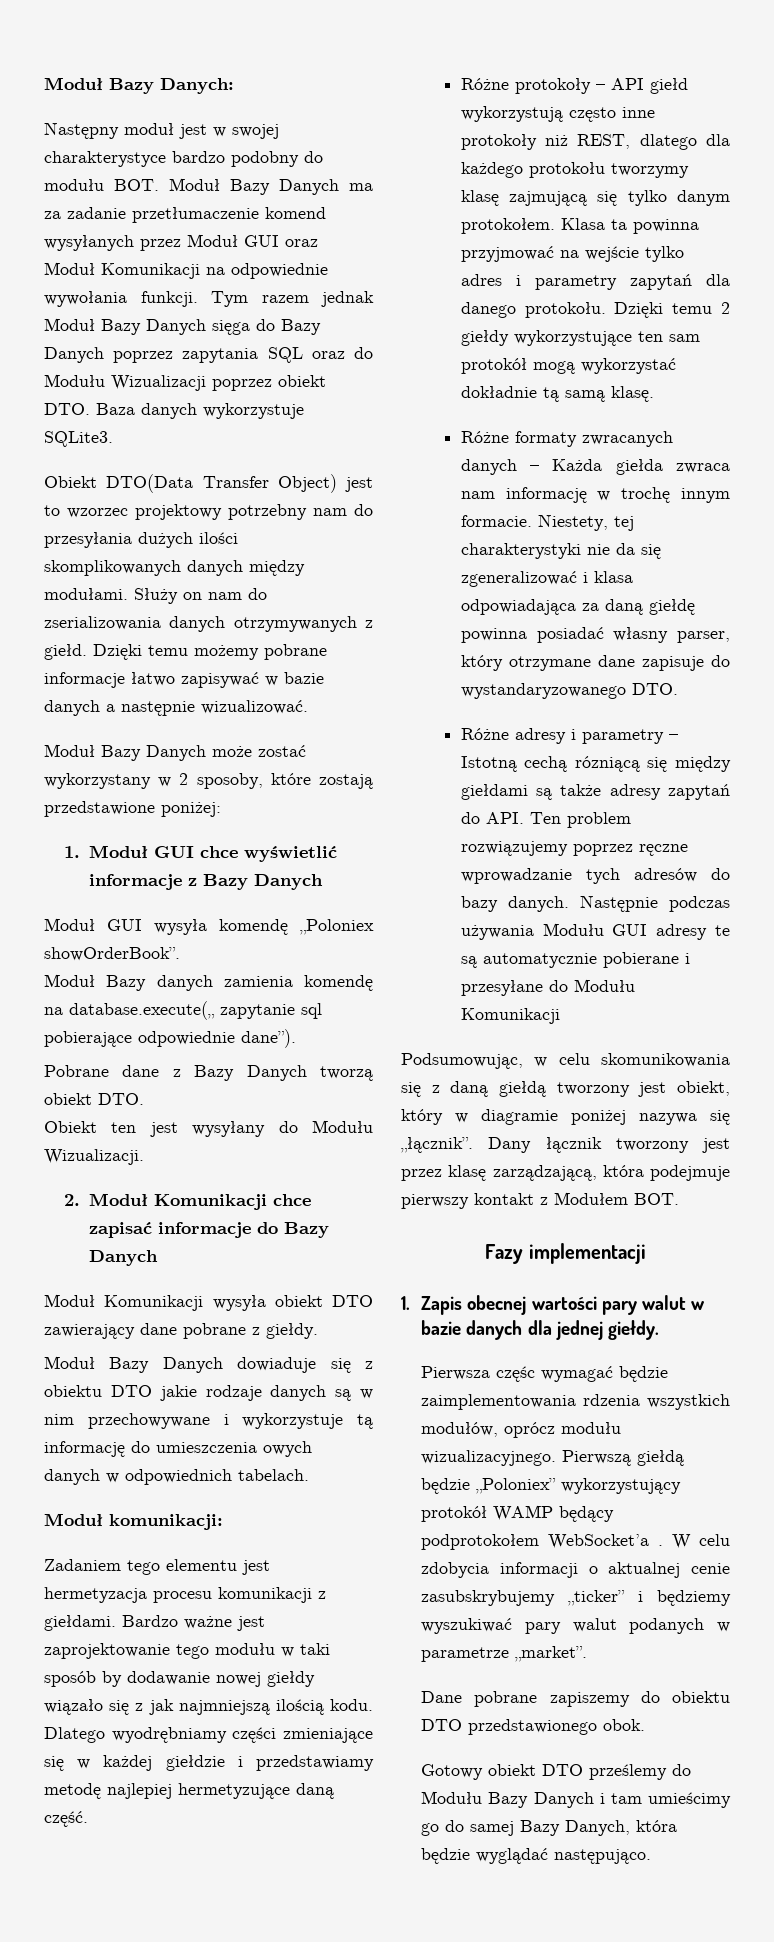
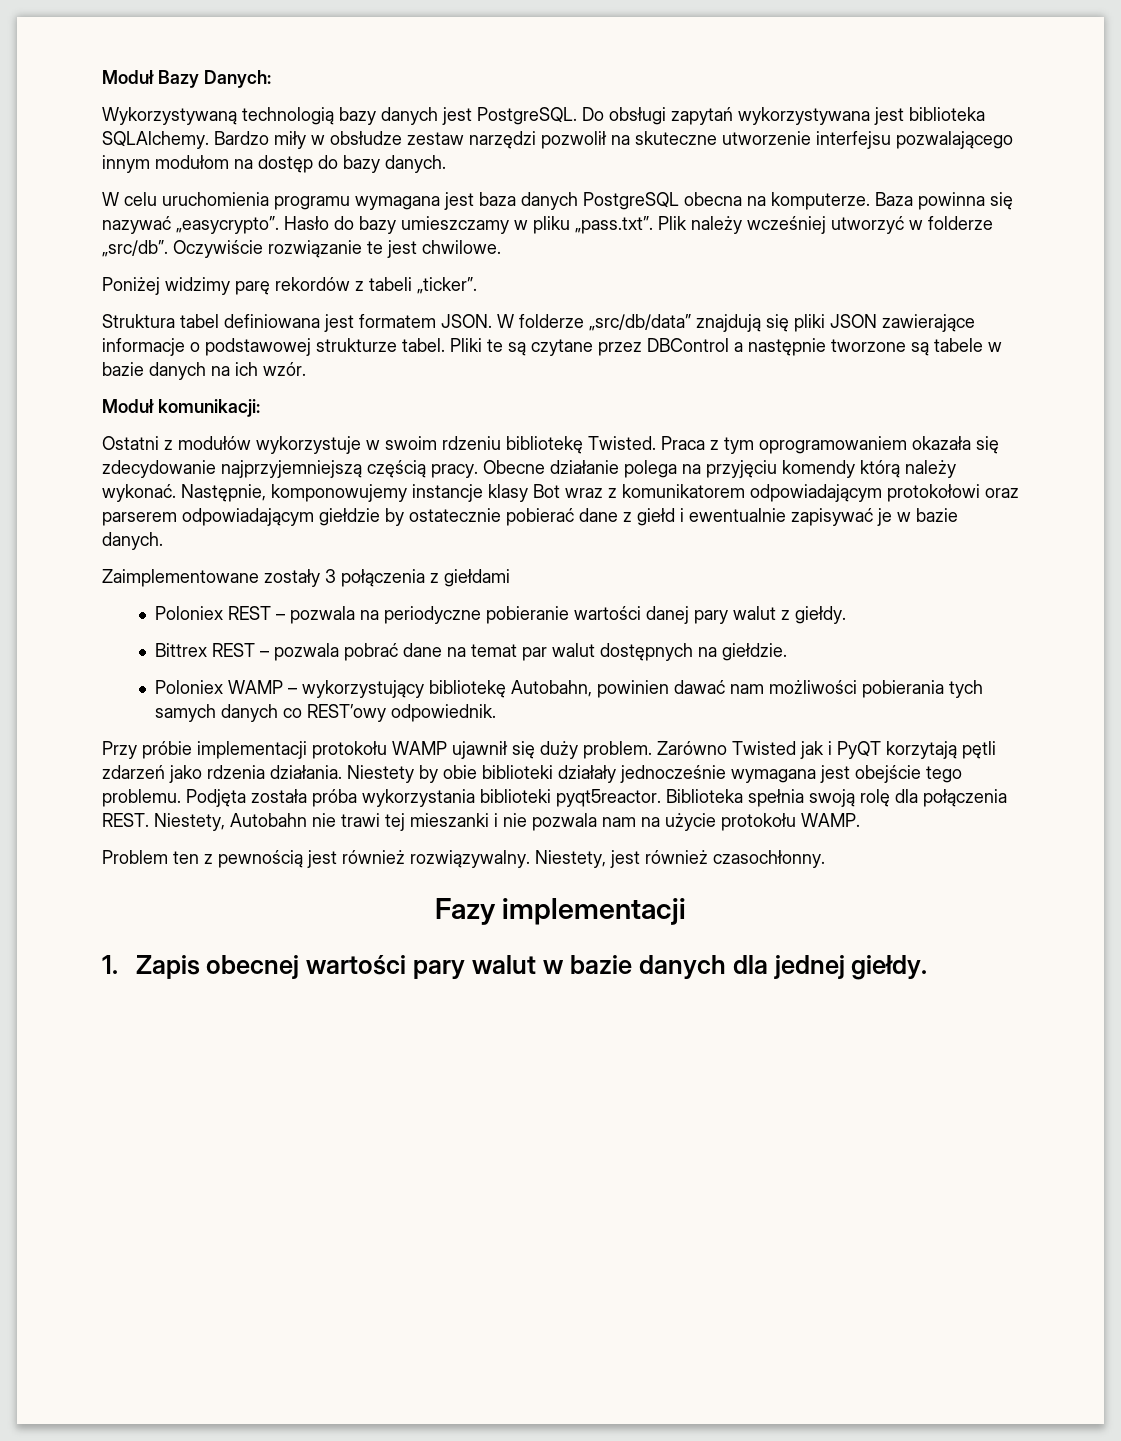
[44,122,279,139] [44,151,323,167] [44,178,373,195] [44,207,326,223] [44,234,318,251] [44,262,328,279] [44,291,374,307] [44,318,321,335] [44,347,373,363] [44,374,326,391] [44,403,304,419] [44,431,113,447] [44,474,373,493] [44,504,373,520] [44,532,238,548] [44,560,305,576] [44,588,267,604] [44,616,373,632] [44,644,327,660] [44,672,324,688] [44,700,308,716] [44,744,306,761] [44,773,373,789] [44,801,221,817] [64,845,338,862] [89,874,324,890] [44,918,374,935] [44,947,180,961] [44,974,373,991] [44,1001,322,1020] [44,1029,296,1048] [44,1065,373,1081] [44,1093,144,1105] [44,1120,373,1137] [44,1149,144,1165] [64,1193,312,1210] [89,1222,330,1238] [89,1250,159,1266] [44,1294,373,1311] [44,1323,318,1339] [44,1356,373,1373] [44,1385,373,1401] [44,1413,373,1429] [44,1441,312,1457] [44,1469,309,1485] [44,1513,223,1530] [44,1559,270,1575] [44,1587,326,1603] [44,1615,265,1631] [44,1643,330,1659] [44,1671,315,1687] [44,1699,373,1715] [44,1727,373,1743] [44,1755,374,1771] [44,1783,334,1799] [44,1811,88,1827] [460,78,688,94] [460,106,655,122] [460,134,730,150] [460,162,689,178] [460,190,730,206] [460,218,699,234] [460,246,684,262] [460,274,730,290] [460,302,730,318] [460,330,700,346] [460,358,676,374] [460,386,654,402] [460,431,673,447] [460,459,730,475] [460,487,730,503] [460,514,634,531] [460,543,661,559] [460,571,633,587] [460,599,695,615] [460,627,730,643] [460,655,730,671] [460,683,678,699] [460,728,678,744] [460,756,731,772] [460,784,730,800] [460,812,631,828] [460,841,688,856] [460,868,730,884] [460,895,730,912] [460,923,730,940] [460,952,690,968] [460,979,635,996] [460,1008,560,1024] [401,1053,730,1069] [401,1081,730,1097] [401,1109,730,1125] [401,1137,730,1153] [401,1165,730,1181] [401,1192,679,1209] Następny moduł jest w swojej charakterystyce bardzo podobny do modułu BOT. Moduł Bazy Danych ma za zadanie przetłumaczenie komend wysyłanych przez Moduł GUI oraz Moduł Komunikacji na odpowiednie wywołania funkcji. Tym razem jednak Moduł Bazy Danych sięga do Bazy Danych poprzez zapytania SQL oraz do Modułu Wizualizacji poprzez obiekt DTO. Baza danych wykorzystuje SQLite3. // Obiekt DTO(Data Transfer Object) jest to wzorzec projektowy potrzebny nam do przesyłania dużych ilości skomplikowanych danych między modułami. Służy on nam do zserializowania danych otrzymywanych z giełd. Dzięki temu możemy pobrane informacje łatwo zapisywać w bazie danych a następnie wizualizować. // Moduł Bazy Danych może zostać wykorzystany w 2 sposoby, które zostają przedstawione poniżej: // 1. Moduł GUI chce wyświetlić informacje z Bazy Danych // Moduł GUI wysyła komendę „Poloniex showOrderBook”. // Moduł Bazy danych zamienia komendę na database.execute(„ zapytanie sql pobierające odpowiednie dane”). // Pobrane dane z Bazy Danych tworzą obiekt DTO. // Obiekt ten jest wysyłany do Modułu Wizualizacji. // 2. Moduł Komunikacji chce zapisać informacje do Bazy Danych // Moduł Komunikacji wysyła obiekt DTO zawierający dane pobrane z giełdy. // Moduł Bazy Danych dowiaduje się z obiektu DTO jakie rodzaje danych są w nim przechowywane i wykorzystuje tą informację do umieszczenia owych danych w odpowiednich tabelach. // Moduł komunikacji: // Zadaniem tego elementu jest hermetyzacja procesu komunikacji z giełdami. Bardzo ważne jest zaprojektowanie tego modułu w taki sposób by dodawanie nowej giełdy wiązało się z jak najmniejszą ilością kodu. Dlatego wyodrębniamy części zmieniające się w każdej giełdzie i przedstawiamy metodę najlepiej hermetyzujące daną część. // Różne protokoły – API giełd wykorzystują często inne protokoły niż REST, dlatego dla każdego protokołu tworzymy klasę zajmującą się tylko danym protokołem. Klasa ta powinna przyjmować na wejście tylko adres i parametry zapytań dla danego protokołu. Dzięki temu 2 giełdy wykorzystujące ten sam protokół mogą wykorzystać dokładnie tą samą klasę. // Różne formaty zwracanych danych – Każda giełda zwraca nam informację w trochę innym formacie. Niestety, tej charakterystyki nie da się zgeneralizować i klasa odpowiadająca za daną giełdę powinna posiadać własny parser, który otrzymane dane zapisuje do wystandaryzowanego DTO. // Różne adresy i parametry – Istotną cechą rózniącą się między giełdami są także adresy zapytań do API. Ten problem rozwiązujemy poprzez ręczne wprowadzanie tych adresów do bazy danych. Następnie podczas używania Modułu GUI adresy te są automatycznie pobierane i przesyłane do Modułu Komunikacji // Podsumowując, w celu skomunikowania się z daną giełdą tworzony jest obiekt, który w diagramie poniżej nazywa się „łącznik”. Dany łącznik tworzony jest przez klasę zarządzającą, która podejmuje pierwszy kontakt z Modułem BOT. -> [102,107,985,125] [102,131,1013,149] [102,155,446,173] [102,192,1013,210] [102,216,993,234] [102,240,501,258] [102,277,477,295] [102,314,975,332] [102,338,1002,356] [102,362,306,380] [102,399,260,417] [102,436,999,454] [102,460,956,478] [102,484,1019,502] [102,508,958,526] [102,532,163,550] [102,569,510,587] [155,606,847,624] [155,643,788,661] [155,680,984,698] [155,704,497,722] [102,741,996,759] [102,765,962,783] [102,789,1007,807] [102,813,860,831] [102,850,825,868] Wykorzystywaną technologią bazy danych jest PostgreSQL. Do obsługi zapytań wykorzystywana jest biblioteka SQLAlchemy. Bardzo miły w obsłudze zestaw narzędzi pozwolił na skuteczne utworzenie interfejsu pozwalającego innym modułom na dostęp do bazy danych. // W celu uruchomienia programu wymagana jest baza danych PostgreSQL obecna na komputerze. Baza powinna się nazywać „easycrypto”. Hasło do bazy umieszczamy w pliku „pass.txt”. Plik należy wcześniej utworzyć w folderze „src/db”. Oczywiście rozwiązanie te jest chwilowe. // Poniżej widzimy parę rekordów z tabeli „ticker”. // Struktura tabel definiowana jest formatem JSON. W folderze „src/db/data” znajdują się pliki JSON zawierające informacje o podstawowej strukturze tabel. Pliki te są czytane przez DBControl a następnie tworzone są tabele w bazie danych na ich wzór. // Moduł komunikacji: // Ostatni z modułów wykorzystuje w swoim rdzeniu bibliotekę Twisted. Praca z tym oprogramowaniem okazała się zdecydowanie najprzyjemniejszą częścią pracy. Obecne działanie polega na przyjęciu komendy którą należy wykonać. Następnie, komponowujemy instancje klasy Bot wraz z komunikatorem odpowiadającym protokołowi oraz parserem odpowiadającym giełdzie by ostatecznie pobierać dane z giełd i ewentualnie zapisywać je w bazie danych. // Zaimplementowane zostały 3 połączenia z giełdami // Poloniex REST – pozwala na periodyczne pobieranie wartości danej pary walut z giełdy. // Bittrex REST – pozwala pobrać dane na temat par walut dostępnych na giełdzie. // Poloniex WAMP – wykorzystujący bibliotekę Autobahn, powinien dawać nam możliwości pobierania tych samych danych co REST’owy odpowiednik. // Przy próbie implementacji protokołu WAMP ujawnił się duży problem. Zarówno Twisted jak i PyQT korzytają pętli zdarzeń jako rdzenia działania. Niestety by obie biblioteki działały jednocześnie wymagana jest obejście tego problemu. Podjęta została próba wykorzystania biblioteki pyqt5reactor. Biblioteka spełnia swoją rolę dla połączenia REST. Niestety, Autobahn nie trawi tej mieszanki i nie pozwala nam na użycie protokołu WAMP. // Problem ten z pewnością jest również rozwiązywalny. Niestety, jest również czasochłonny.
[421,1366,669,1382] [421,1394,730,1410] [421,1422,622,1438] [421,1450,685,1466] [421,1478,682,1494] [421,1505,615,1522] [421,1534,730,1550] [421,1562,730,1578] [421,1590,731,1606] [421,1618,730,1634] [421,1646,588,1662] [421,1691,730,1707] [421,1719,646,1735] [421,1764,692,1780] [421,1791,731,1808] [421,1820,678,1836] [421,1848,652,1864] // Pierwsza częśc wymagać będzie zaimplementowania rdzenia wszystkich modułów, oprócz modułu wizualizacyjnego. Pierwszą giełdą będzie „Poloniex” wykorzystujący protokół WAMP będący podprotokołem WebSocket’a . W celu zdobycia informacji o aktualnej cenie zasubskrybujemy „ticker” i będziemy wyszukiwać pary walut podanych w parametrze „market”. // Dane pobrane zapiszemy do obiektu DTO przedstawionego obok. // Gotowy obiekt DTO prześlemy do Modułu Bazy Danych i tam umieścimy go do samej Bazy Danych, która będzie wyglądać następująco. -> (928, 967) none

